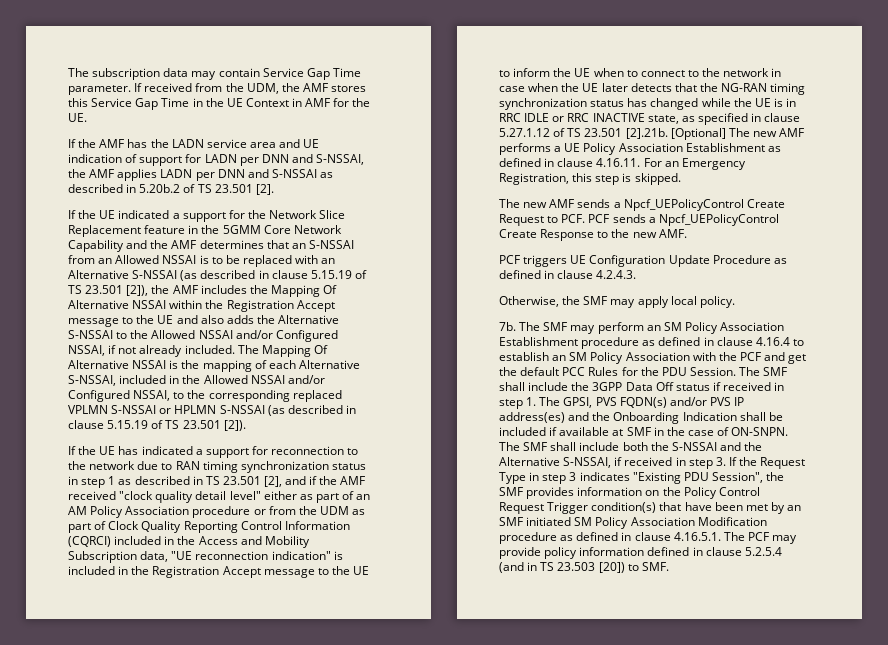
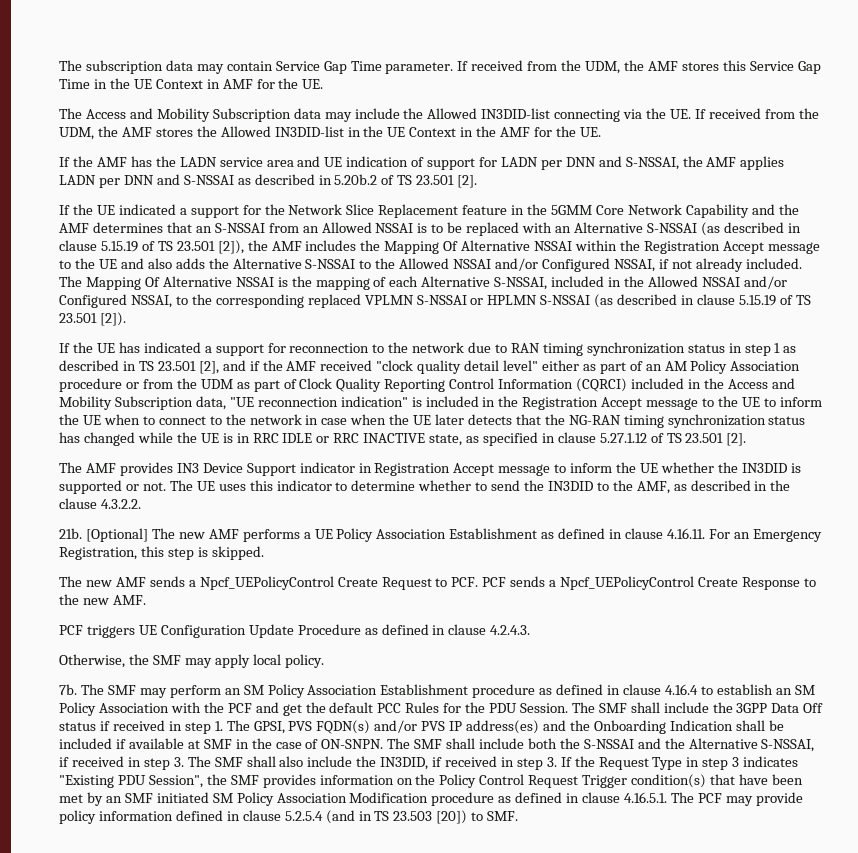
(88, 117) none -> [59,108,819,122] [59,126,601,140] // The Access and Mobility Subscription data may include the Allowed IN3DID-list connecting via the UE. If received from the UDM, the AMF stores the Allowed IN3DID-list in the UE Context in the AMF for the UE.
[625,128,668,139] [2].21b. -> [726,433,747,446] [59,462,801,476] [59,480,791,494] [59,498,142,509] [59,528,83,539] [2]. // The AMF provides IN3 Device Support indicator in Registration Accept message to inform the UE whether the IN3DID is supported or not. The UE uses this indicator to determine whether to send the IN3DID to the AMF, as described in the clause 4.3.2.2. // 21b.
(726, 461) none -> [187,756,557,770] The SMF shall also include the IN3DID, if received in step 3.

